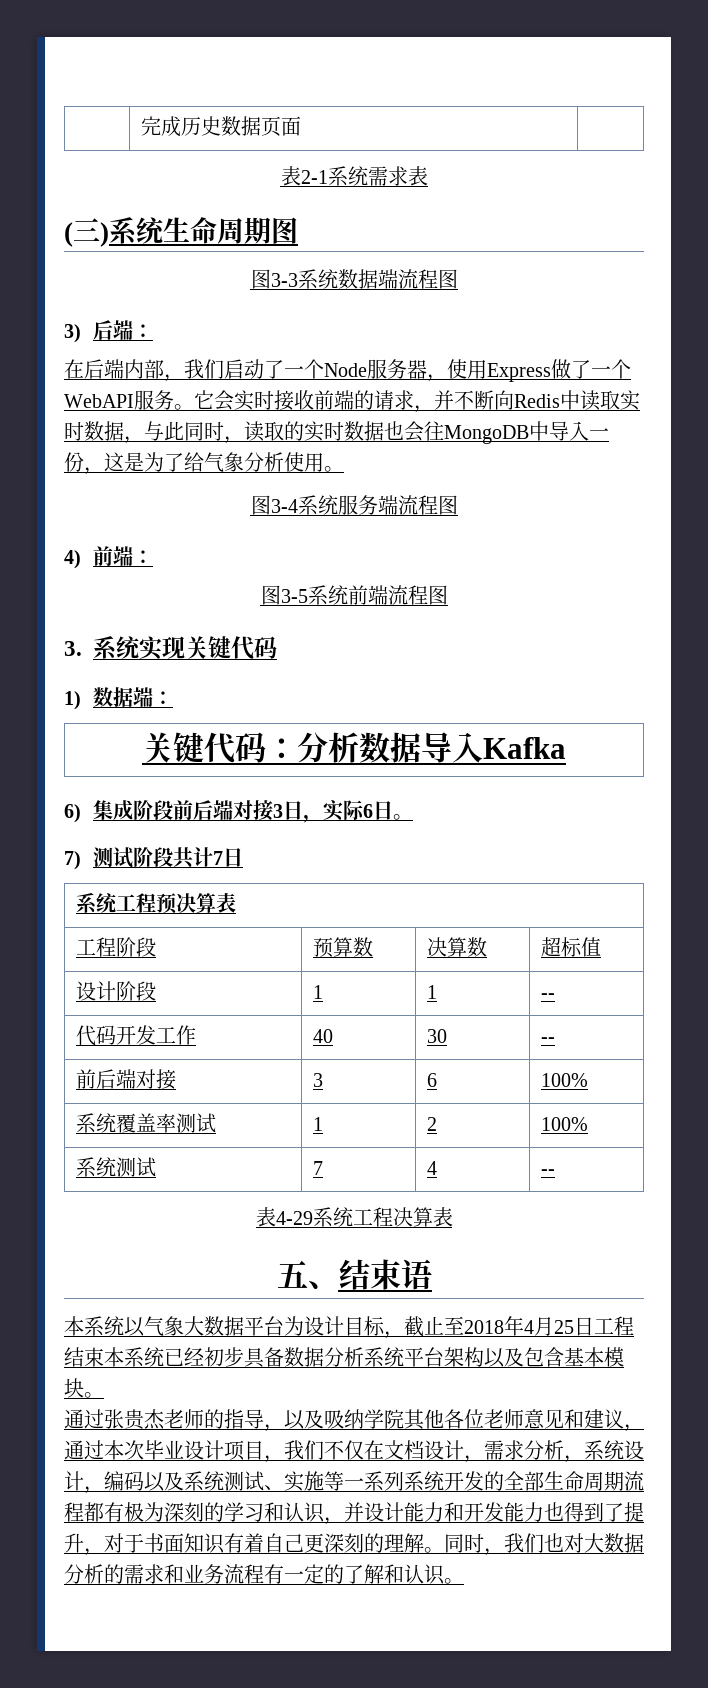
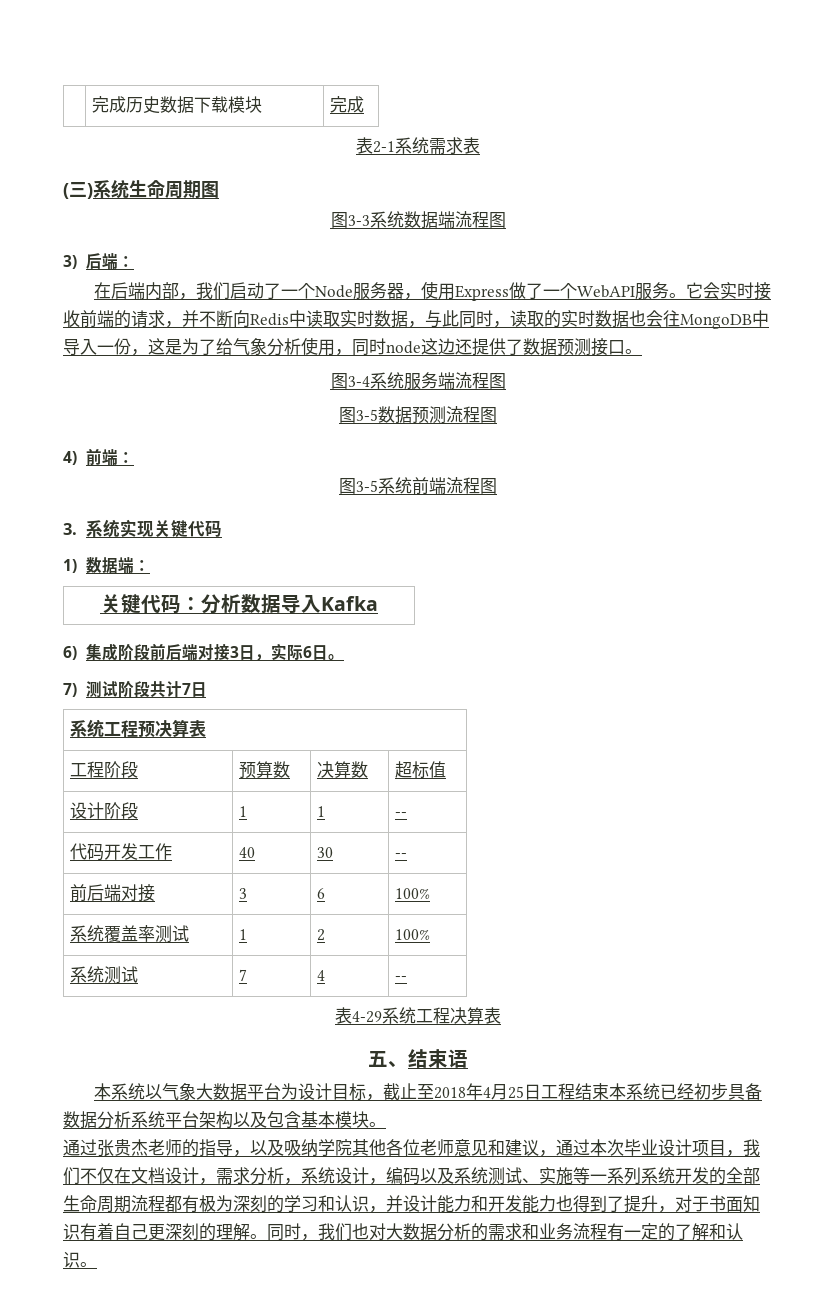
[261,116,302,136] 页面 | -> [193,96,262,113] [329,96,364,113] 下载模块 | 完成
(324, 462) none -> [335,338,625,356] ，同时node这边还提供了数据预测接口
(458, 505) none -> [339,406,497,424] // 图3-5数据预测流程图

